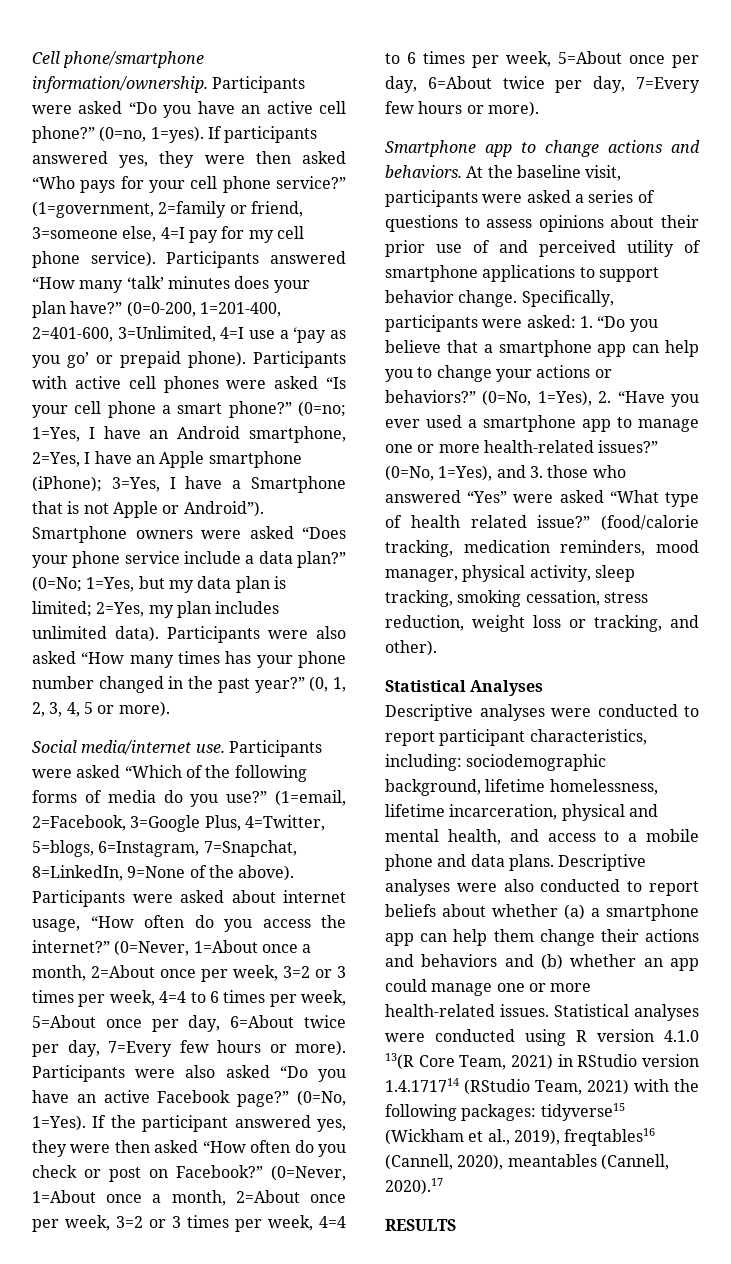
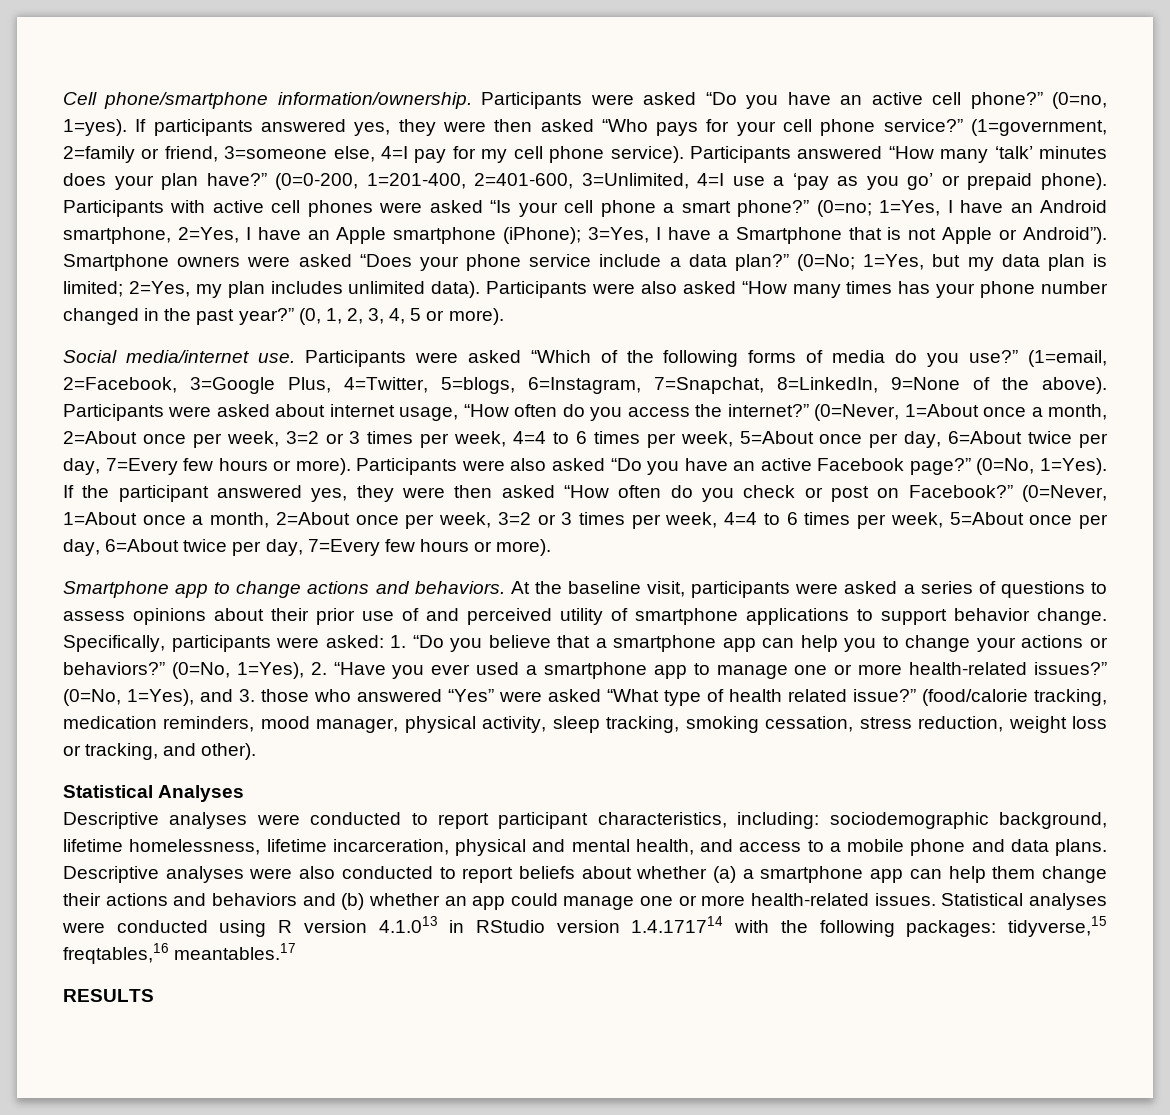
[664,1030,699,1042] [385,1053,553,1070] 4.1.0 13(R Core Team, 2021) -> [378,916,438,933] 4.1.013
[464,1079,629,1095] (RStudio Team, 2021) -> (724, 924) none
[540,1103,625,1121] [385,1128,656,1146] [385,1154,669,1170] [385,1178,443,1195] tidyverse15 (Wickham et al., 2019), freqtables16 (Cannell, 2020), meantables (Cannell, 2020).17 -> [1007,916,1107,937] [63,943,297,964] tidyverse,15 freqtables,16 meantables.17

